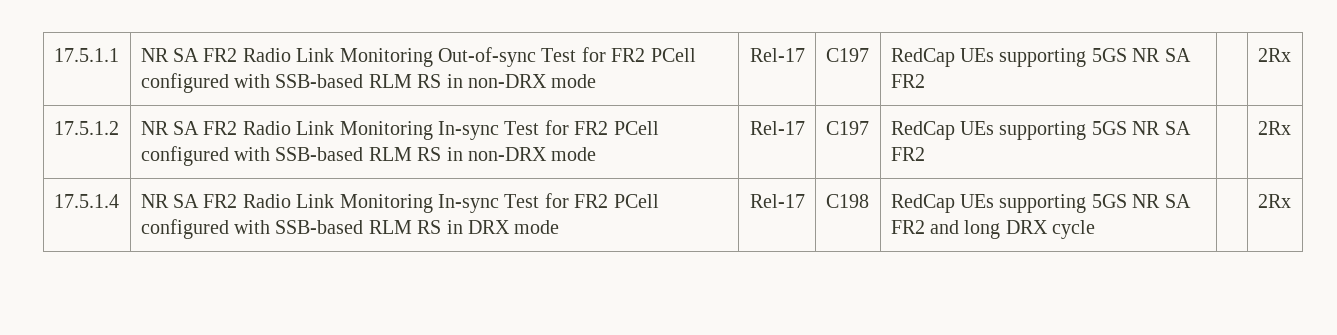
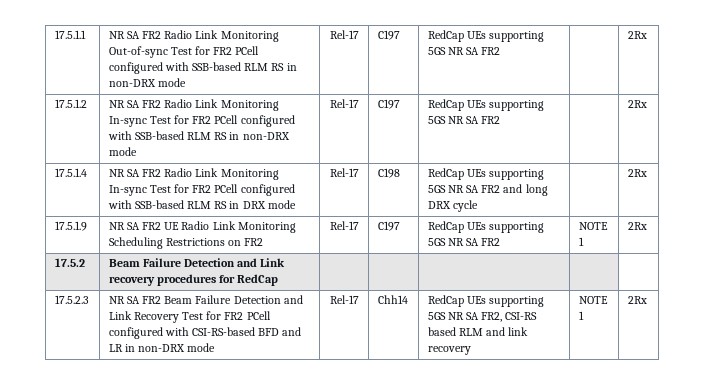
(1291, 201) none -> [54,221,87,231] [108,221,296,233] [108,237,264,249] [329,221,359,230] [377,221,400,231] [427,221,544,233] [427,238,501,246] [578,222,608,230] [578,237,584,246] [627,222,647,230] [54,258,85,267] [108,258,286,267] [108,274,279,286] [54,295,89,304] [108,295,303,304] [108,311,271,323] [108,327,302,339] [108,343,216,352] [329,295,359,304] [377,295,408,304] [427,295,544,307] [427,312,538,322] [427,327,529,336] [427,346,471,355] [578,296,608,304] [578,311,584,320] [627,296,647,304] // 17.5.1.9 | NR SA FR2 UE Radio Link Monitoring Scheduling Restrictions on FR2 | Rel-17 | C197 | RedCap UEs supporting 5GS NR SA FR2 | NOTE 1 | 2Rx // 17.5.2 | Beam Failure Detection and Link recovery procedures for RedCap | | | | | // 17.5.2.3 | NR SA FR2 Beam Failure Detection and Link Recovery Test for FR2 PCell configured with CSI-RS-based BFD and LR in non-DRX mode | Rel-17 | Chh14 | RedCap UEs supporting 5GS NR SA FR2, CSI-RS based RLM and link recovery | NOTE 1 | 2Rx

